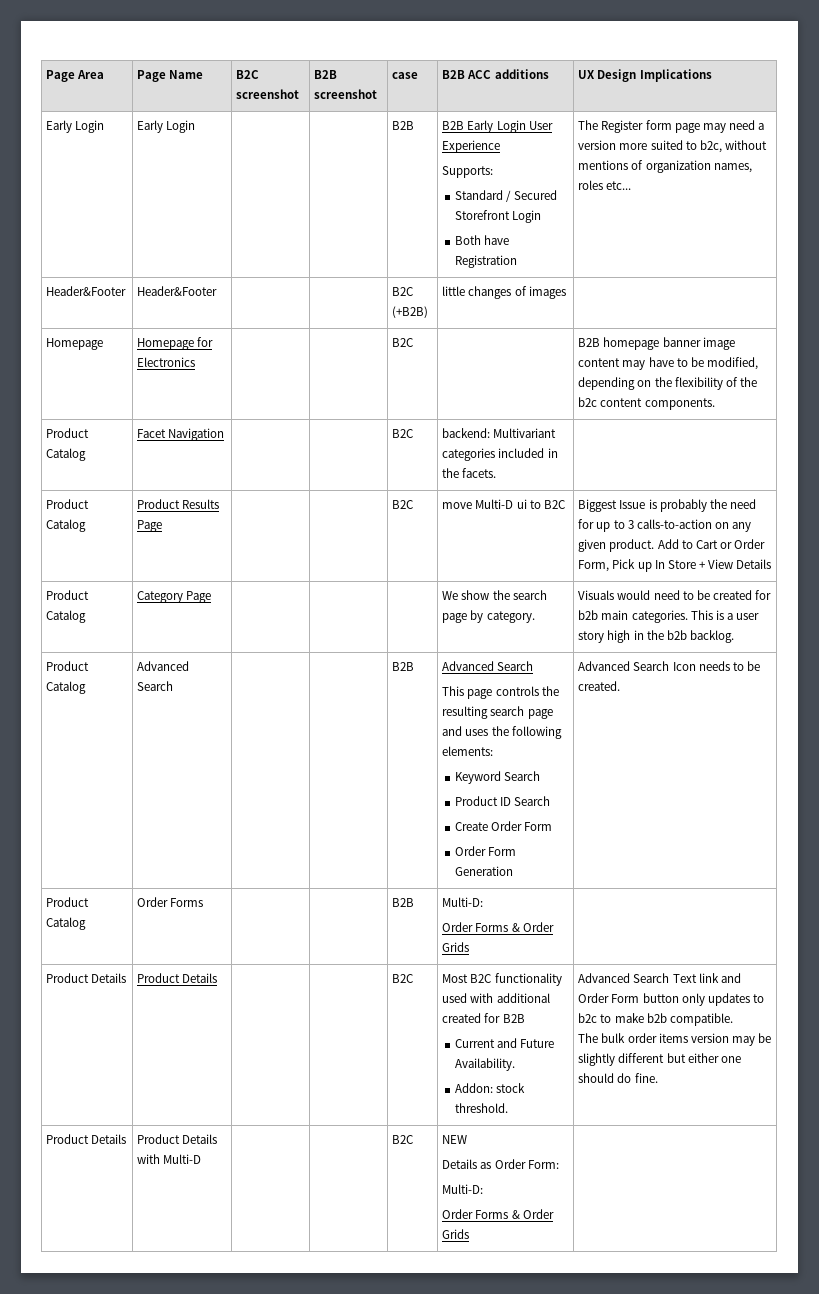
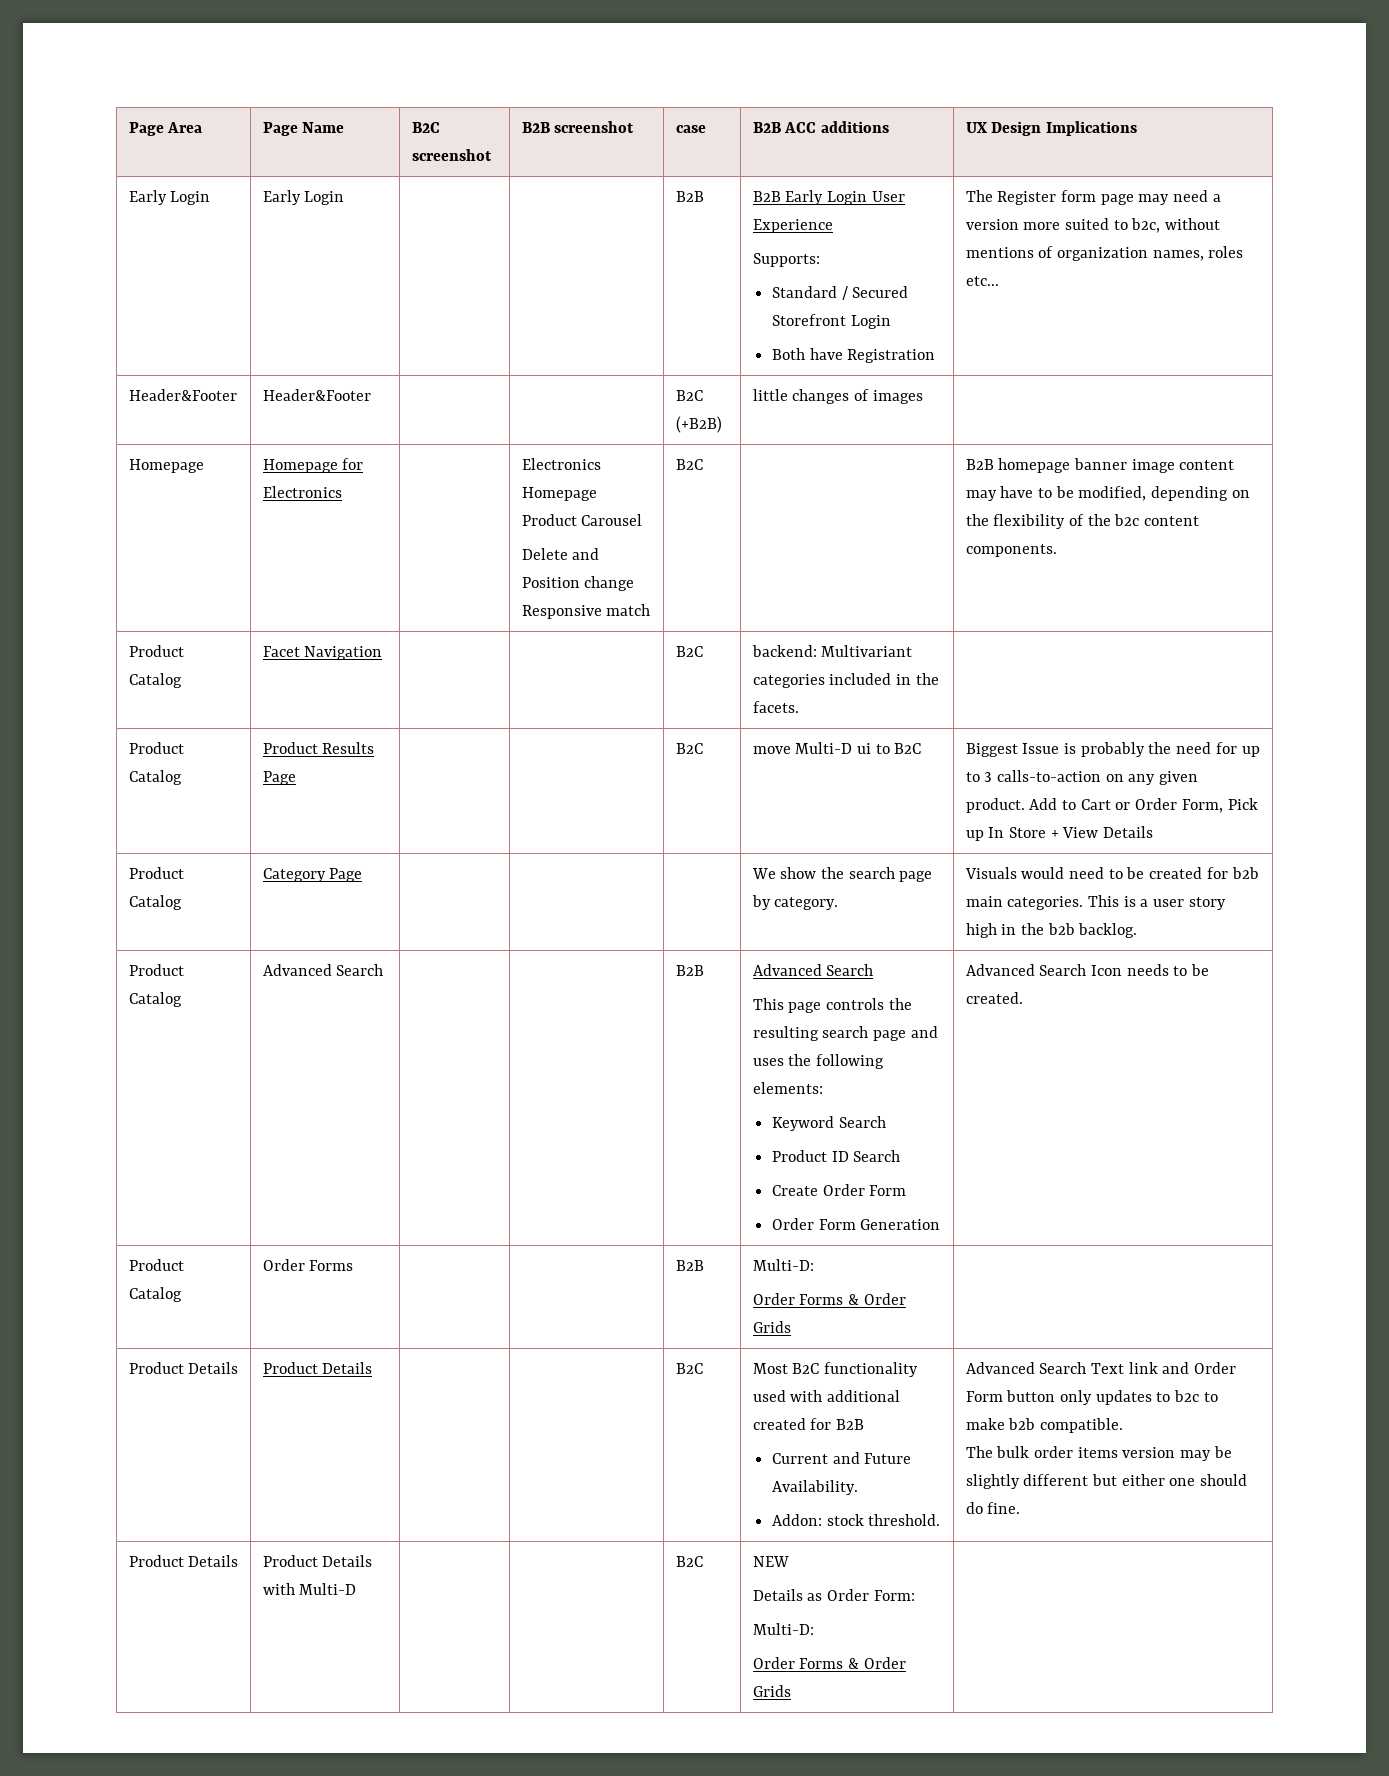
(196, 362) none -> [521,458,601,470] [521,487,597,501] [521,514,643,526] [521,548,600,560] [521,576,635,591] [521,604,651,619] Electronics Homepage Product Carousel // Delete and Position change Responsive match

